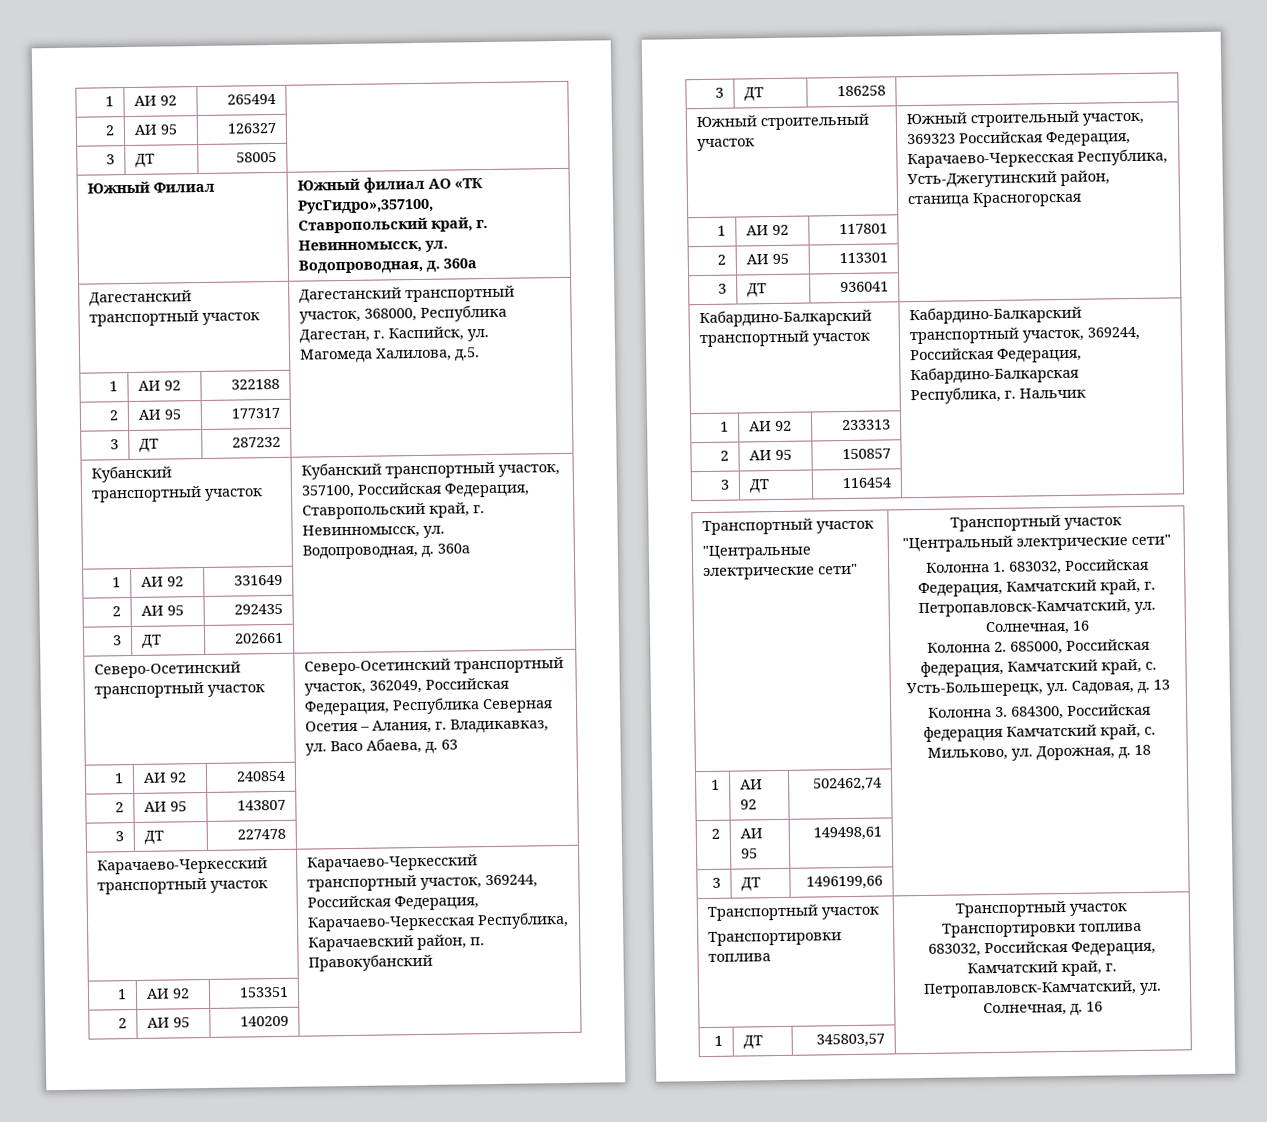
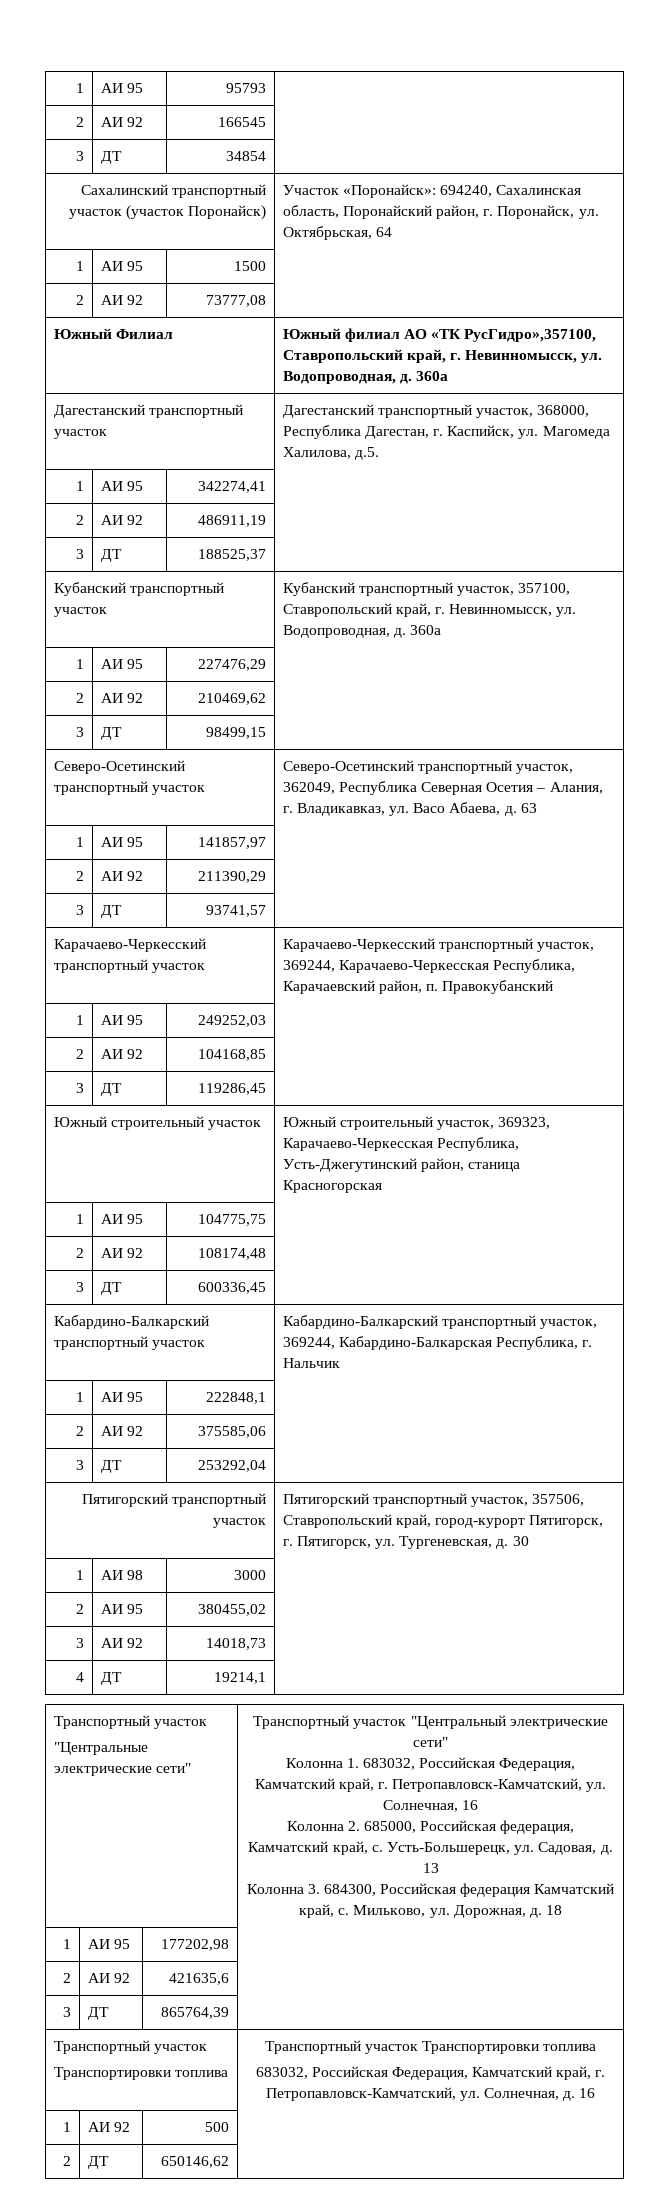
[104,96,114,107] [134,95,178,106] [226,93,276,105] [104,125,115,136] [134,124,178,135] [226,122,276,134] [105,154,115,165] [135,153,156,168] [235,151,277,163] 1 | АИ 92 | 265494 | // 2 | АИ 95 | 126327 | // 3 | ДТ | 58005 -> [76,83,85,93] [100,83,143,93] [226,83,267,93] [76,117,85,127] [100,117,143,127] [218,117,267,127] [76,151,85,161] [100,151,122,164] [226,151,267,161] [81,184,267,198] [68,205,267,220] [282,184,582,198] [282,205,599,219] [282,226,392,240] [76,261,85,271] [100,261,143,271] [234,261,267,271] [76,295,85,305] [100,295,143,305] [206,295,267,307] 1 | АИ 95 | 95793 | // 2 | АИ 92 | 166545 | // 3 | ДТ | 34854 | // Сахалинский транспортный участок (участок Поронайск) | Участок «Поронайск»: 694240, Сахалинская область, Поронайский район, г. Поронайск, ул. Октябрьская, 64 // 1 | АИ 95 | 1500 | // 2 | АИ 92 | 73777,08
[164,380,182,391] [230,378,280,390] [108,410,118,421] [138,409,182,420] [230,407,280,419] [109,439,119,450] [139,438,160,453] [231,436,281,448] 92 | 322188 | // 2 | АИ 95 | 177317 | // 3 | ДТ | 287232 -> [126,481,143,491] [198,481,267,493] [76,515,85,525] [100,515,143,525] [198,515,267,527] [76,549,85,559] [100,549,122,562] [198,549,267,561] 95 | 342274,41 | // 2 | АИ 92 | 486911,19 | // 3 | ДТ | 188525,37
[357,482,531,498] Российская Федерация, -> (571, 589) none
[167,576,185,587] [233,574,283,586] [111,606,121,617] [141,605,185,616] [233,603,283,615] [111,635,122,646] [141,634,163,649] [233,632,284,644] 92 | 331649 | // 2 | АИ 95 | 292435 | // 3 | ДТ | 202661 -> [126,659,143,669] [198,659,267,671] [76,693,85,703] [100,693,143,703] [198,693,267,705] [76,727,85,737] [100,727,122,740] [206,727,267,739] 95 | 227476,29 | // 2 | АИ 92 | 210469,62 | // 3 | ДТ | 98499,15
[425,677,510,690] [304,700,391,716] Российская Федерация, -> (335, 788) none
[169,772,188,783] [235,770,286,782] [114,802,124,813] [144,801,188,812] [236,799,286,811] [114,831,124,842] [144,830,165,845] [236,828,286,840] 92 | 240854 | // 2 | АИ 95 | 143807 | // 3 | ДТ | 227478 -> [126,837,143,847] [198,837,267,849] [76,871,85,881] [100,871,143,881] [198,871,267,883] [76,905,85,915] [100,905,122,918] [206,905,267,917] 95 | 141857,97 | // 2 | АИ 92 | 211390,29 | // 3 | ДТ | 93741,57
[307,895,480,911] Российская Федерация, -> (335, 966) none
[172,988,191,999] [238,986,289,998] [117,1018,127,1029] [147,1017,191,1028] [239,1015,289,1027] [714,87,724,98] [744,87,765,102] [836,85,886,97] 92 | 153351 | // 2 | АИ 95 | 140209 | // 3 | ДТ | 186258 -> [126,1015,143,1025] [198,1015,267,1027] [76,1049,85,1059] [100,1049,143,1059] [198,1049,267,1061] [76,1083,85,1093] [100,1083,122,1096] [198,1083,267,1095] 95 | 249252,03 | // 2 | АИ 92 | 104168,85 | // 3 | ДТ | 119286,45
[907,131,1132,147] 369323 Российская Федерация, -> [498,1117,551,1129] 369323,
[772,224,790,236] [838,223,888,235] [716,254,726,265] [746,253,790,265] [838,252,888,264] [717,283,727,294] [747,283,768,298] [839,281,889,293] 92 | 117801 | // 2 | АИ 95 | 113301 | // 3 | ДТ | 936041 -> [126,1214,143,1224] [198,1214,267,1226] [76,1248,85,1258] [100,1248,143,1258] [198,1248,267,1260] [76,1282,85,1292] [100,1282,122,1295] [198,1282,267,1294] 95 | 104775,75 | // 2 | АИ 92 | 108174,48 | // 3 | ДТ | 600336,45
[910,347,1083,363] Российская Федерация, -> (335, 1343) none
[775,420,793,432] [841,419,891,431] [719,450,729,461] [749,449,793,461] [841,448,891,460] [719,479,730,490] [749,479,771,494] [841,477,891,489] 92 | 233313 | // 2 | АИ 95 | 150857 | // 3 | ДТ | 116454 -> [126,1392,143,1402] [206,1392,267,1404] [76,1426,85,1436] [100,1426,143,1436] [198,1426,267,1438] [76,1460,85,1470] [100,1460,122,1473] [198,1460,267,1472] [82,1493,267,1507] [213,1518,267,1528] [282,1493,585,1507] [282,1514,604,1528] [282,1536,529,1549] [76,1570,85,1580] [100,1570,143,1580] [234,1570,267,1580] [76,1604,85,1614] [100,1604,143,1614] [198,1604,267,1616] [76,1638,85,1648] [100,1638,143,1648] [206,1638,267,1650] [76,1672,85,1682] [100,1672,122,1685] [214,1672,267,1684] 95 | 222848,1 | // 2 | АИ 92 | 375585,06 | // 3 | ДТ | 253292,04 | // Пятигорский транспортный участок | Пятигорский транспортный участок, 357506, Ставропольский край, город-курорт Пятигорск, г. Пятигорск, ул. Тургеневская, д. 30 // 1 | АИ 98 | 3000 | // 2 | АИ 95 | 380455,02 | // 3 | АИ 92 | 14018,73 | // 4 | ДТ | 19214,1
[740,799,758,810] [812,777,882,792] [710,828,720,839] [740,828,764,839] [741,848,759,859] [812,826,882,841] [711,877,721,888] [741,877,762,892] [805,875,883,890] 92 | 502462,74 | // 2 | АИ 95 | 149498,61 | // 3 | ДТ | 1496199,66 -> [113,1939,130,1949] [161,1939,230,1951] [63,1973,72,1983] [87,1973,130,1983] [169,1973,230,1985] [63,2007,72,2017] [87,2007,109,2020] [161,2007,230,2019] 95 | 177202,98 | // 2 | АИ 92 | 421635,6 | // 3 | ДТ | 865764,39
[743,1035,764,1050] [815,1033,885,1048] | ДТ | 345803,57 -> [87,2122,130,2132] [205,2122,230,2132] [63,2156,72,2166] [87,2156,109,2169] [161,2156,230,2168] | АИ 92 | 500 | // 2 | ДТ | 650146,62

